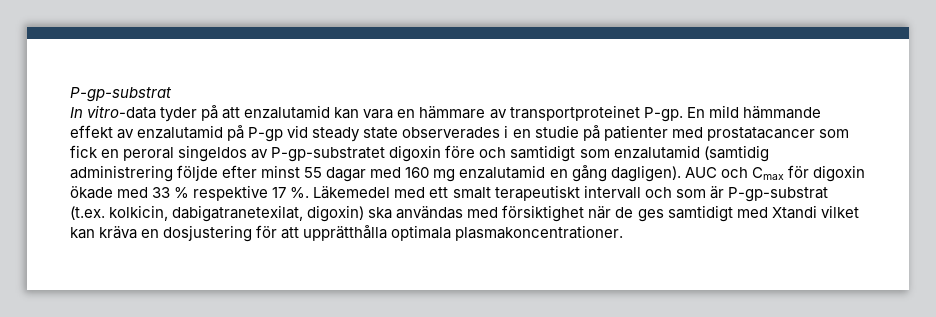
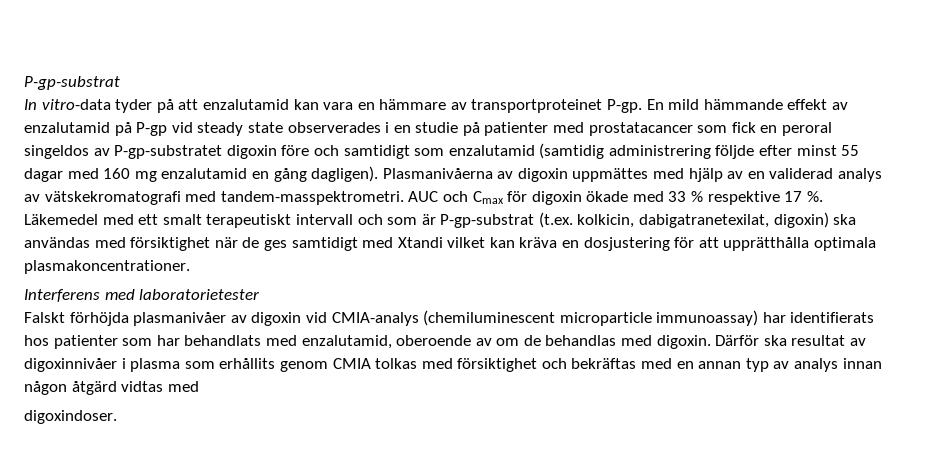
(681, 173) none -> [382,168,883,182] [24,191,404,205] Plasmanivåerna av digoxin uppmättes med hjälp av en validerad analys av vätskekromatografi med tandem-masspektrometri.
(624, 233) none -> [24,289,260,302] [24,310,875,326] [24,335,867,349] [24,358,882,372] [24,381,199,395] [24,410,117,424] // Interferens med laboratorietester // Falskt förhöjda plasmanivåer av digoxin vid CMIA-analys (chemiluminescent microparticle immunoassay) har identifierats hos patienter som har behandlats med enzalutamid, oberoende av om de behandlas med digoxin. Därför ska resultat av digoxinnivåer i plasma som erhållits genom CMIA tolkas med försiktighet och bekräftas med en annan typ av analys innan någon åtgärd vidtas med // digoxindoser.

